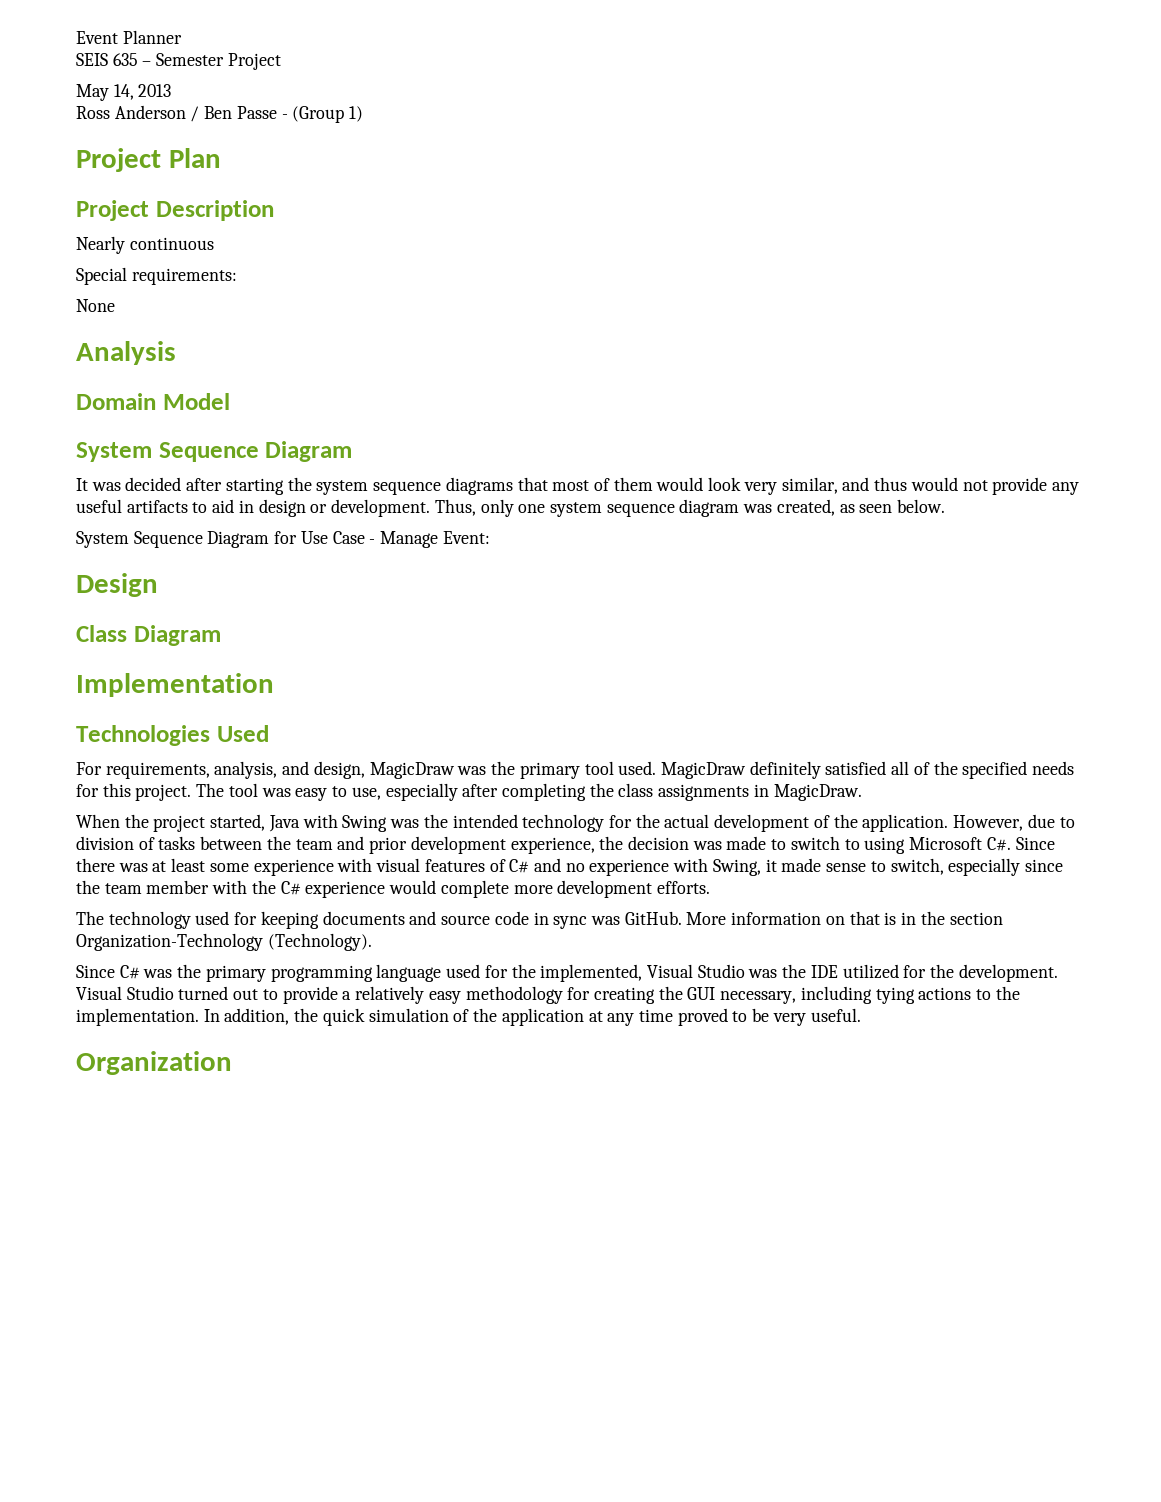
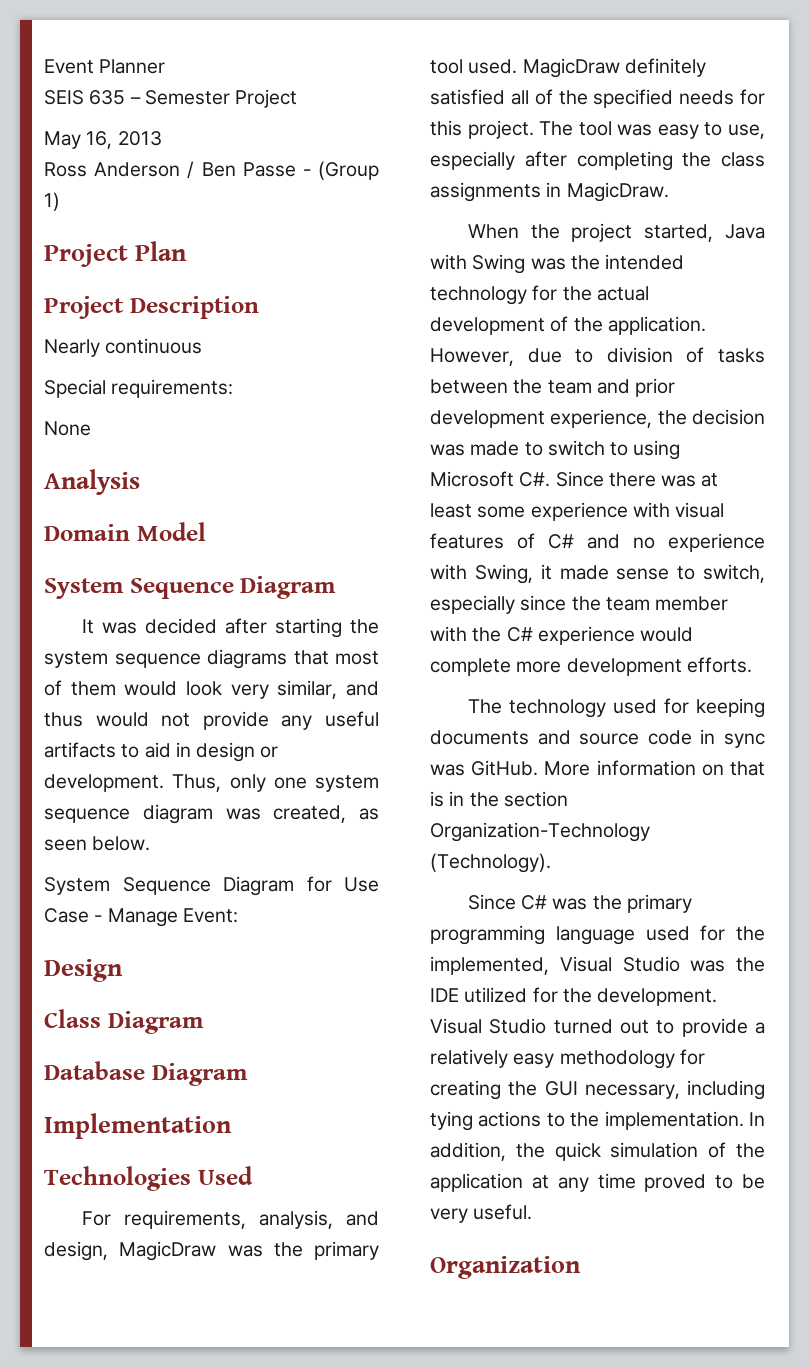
[113,84,134,100] 14, -> [86,131,113,149] 16,
(221, 635) none -> [44,1061,248,1086] // Database Diagram

